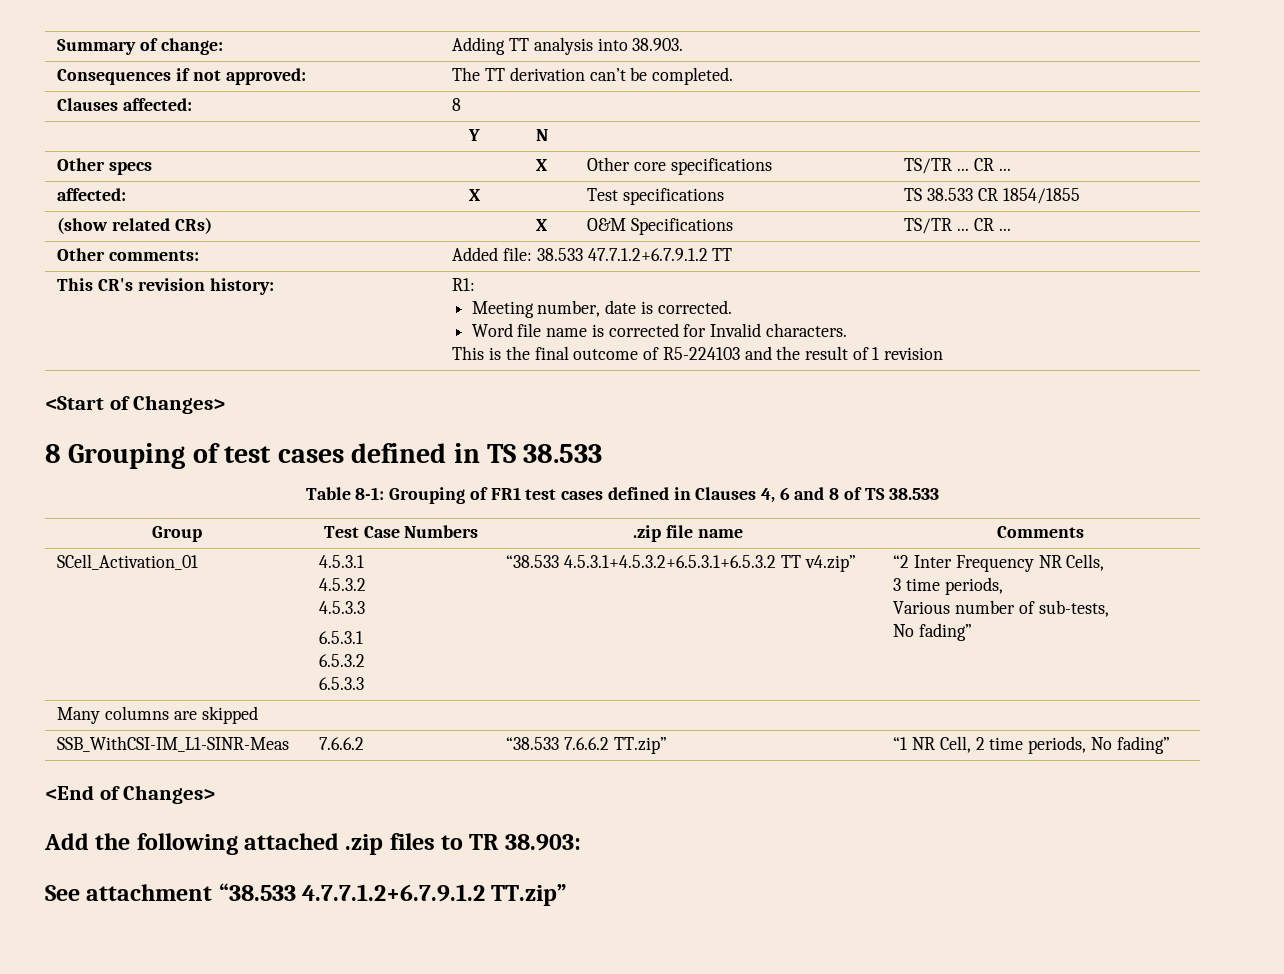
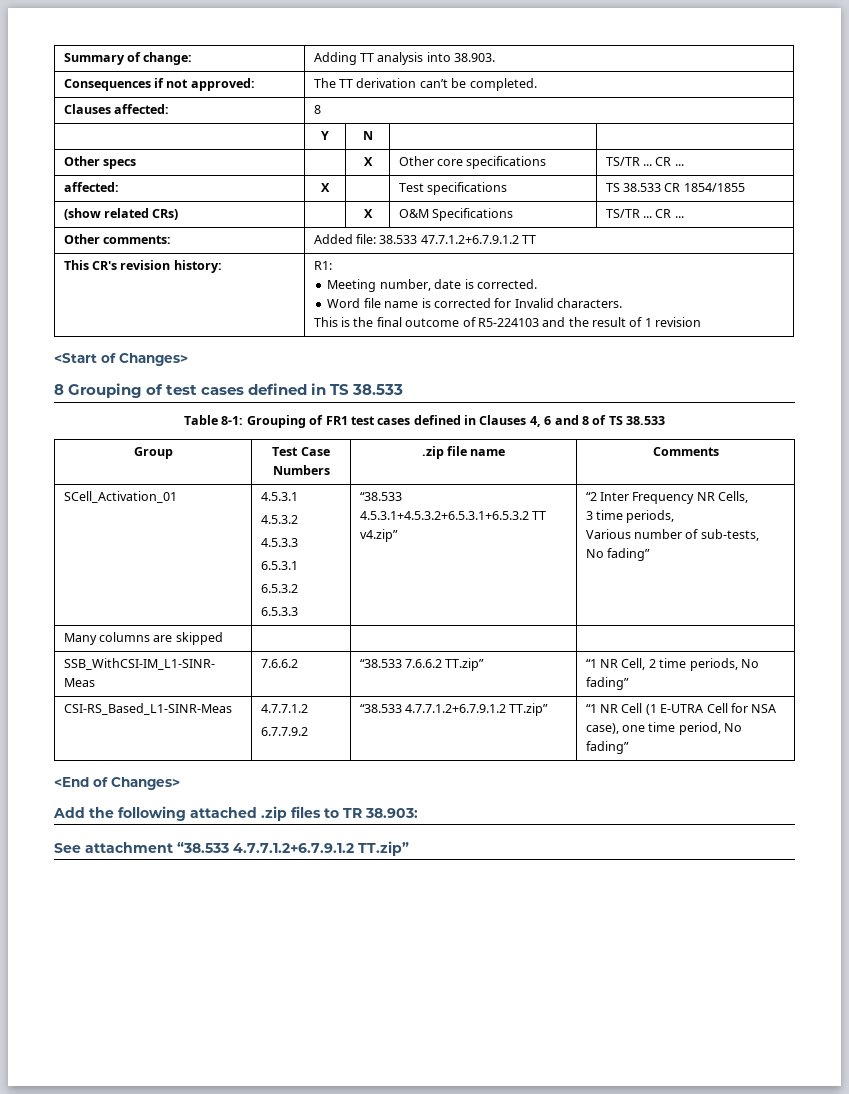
(1170, 745) none -> [63,703,232,715] [260,704,308,713] [260,727,308,736] [359,703,549,716] [585,703,777,715] [585,722,743,735] [585,741,629,754] // CSI-RS_Based_L1-SINR-Meas | 4.7.7.1.2 // 6.7.7.9.2 | “38.533 4.7.7.1.2+6.7.9.1.2 TT.zip” | “1 NR Cell (1 E-UTRA Cell for NSA case), one time period, No fading”

